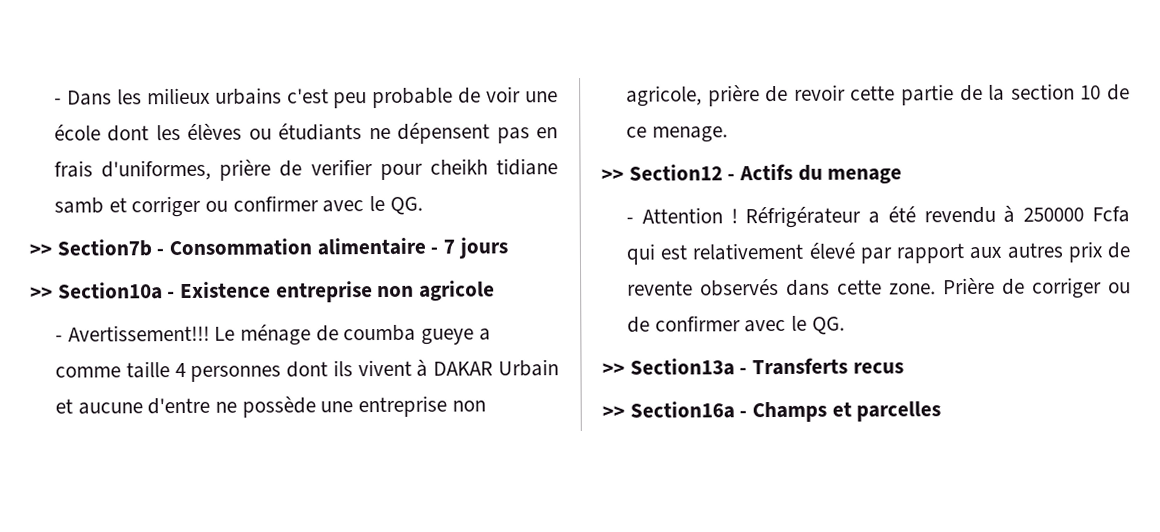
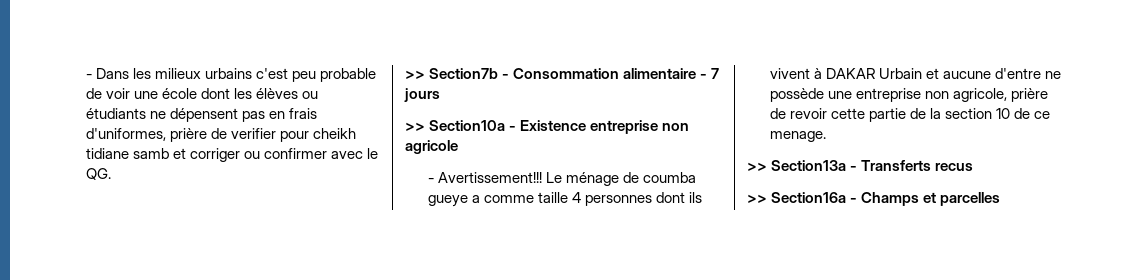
[601,163,903,184] [626,205,1130,229] [626,241,1130,265] [627,277,1131,299] [627,315,845,335] // >> Section12 - Actifs du menage // - Attention ! Réfrigérateur a été revendu à 250000 Fcfa qui est relativement élevé par rapport aux autres prix de revente observés dans cette zone. Prière de corriger ou de confirmer avec le QG. -> (826, 136) none

